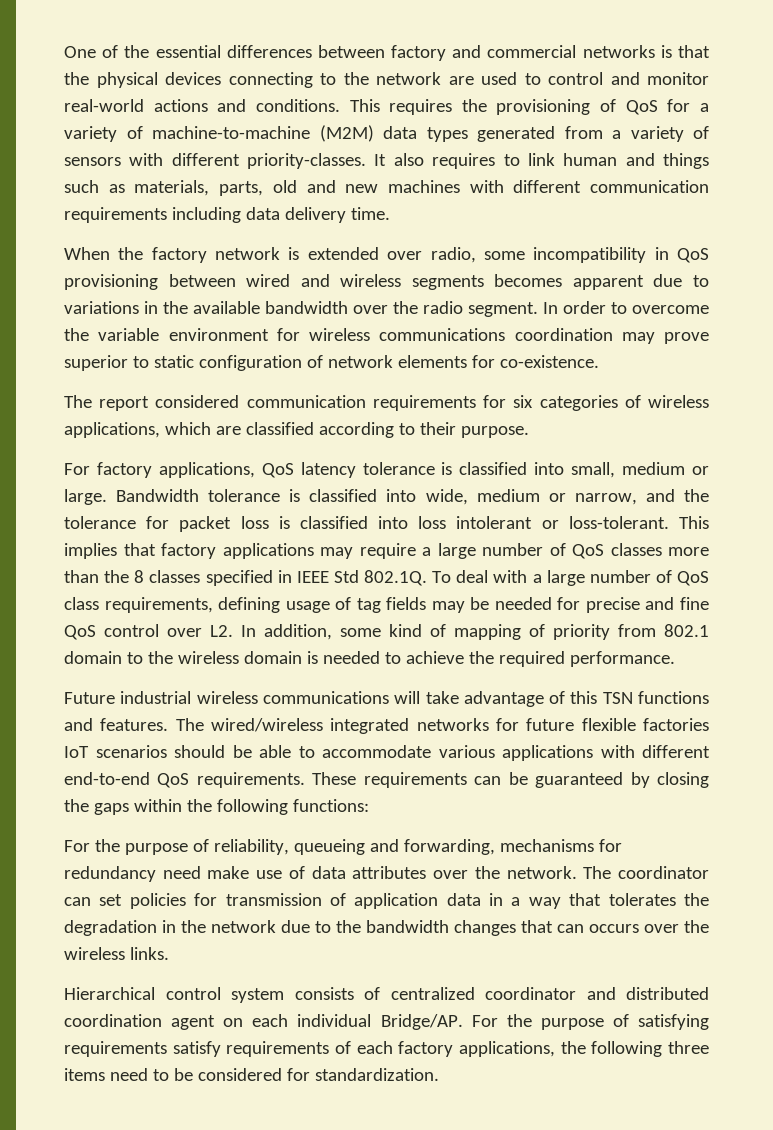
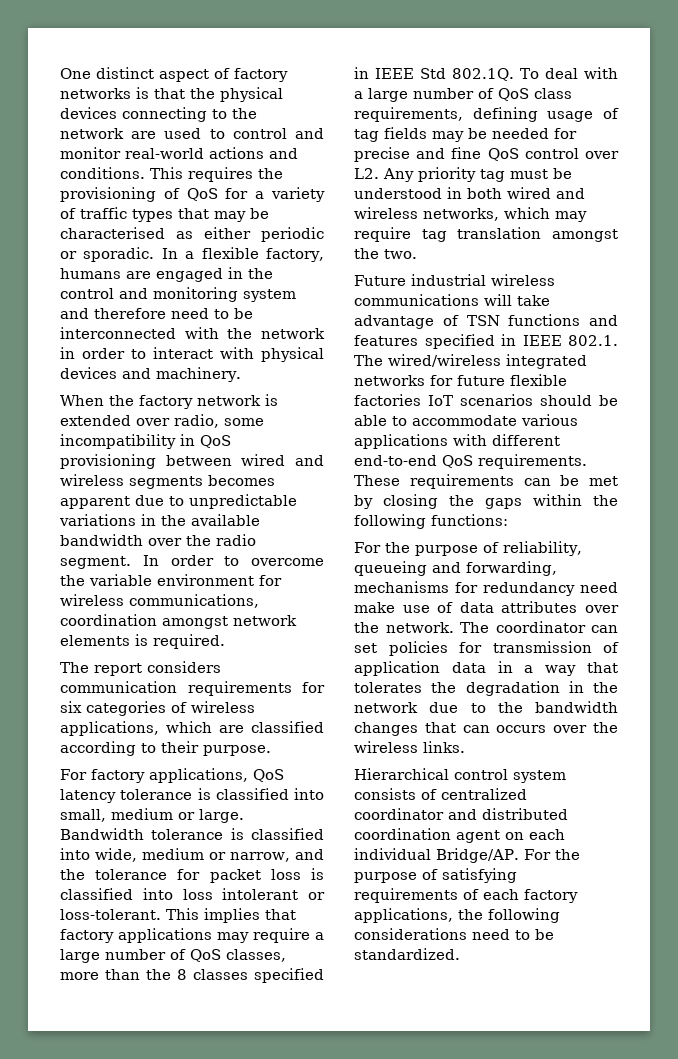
[102,45,577,61] of the essential differences between factory and commercial -> [96,67,288,82] distinct aspect of factory
[152,125,709,142] [64,153,709,169] [64,180,709,196] [64,207,390,223] machine-to-machine (M2M) data types generated from a variety of sensors with different priority-classes. It also requires to link human and things such as materials, parts, old and new machines with different communication requirements including data delivery time. -> [80,207,269,222] [60,227,324,242] [60,247,325,262] [60,267,273,282] [60,287,296,302] [60,308,253,319] [60,327,325,339] [60,347,324,362] [60,367,241,382] traffic types that may be characterised as either periodic or sporadic. In a flexible factory, humans are engaged in the control and monitoring system and therefore need to be interconnected with the network in order to interact with physical devices and machinery.
(709, 281) none -> [189,494,297,509] unpredictable
[379,328,709,344] [64,355,599,371] communications coordination may prove superior to static configuration of network elements for co-existence. -> [129,594,259,608] [60,614,297,629] [60,634,225,649] communications, coordination amongst network elements is required.
[155,395,240,408] considered -> [147,661,221,673] considers
[610,543,662,556] classes -> [226,949,286,962] classes,
[241,624,709,640] [64,651,675,667] In addition, some kind of mapping of priority from 802.1 domain to the wireless domain is needed to achieve the required performance. -> [383,167,572,182] [354,187,585,199] [354,207,587,222] [354,227,618,242] [354,248,417,259] Any priority tag must be understood in both wired and wireless networks, which may require tag translation amongst the two.
[570,691,598,704] this -> (459, 320) none
[100,718,169,731] features. -> [354,334,618,349] features specified in IEEE 802.1.
[535,772,624,788] guaranteed -> [589,476,618,486] met
[172,1041,330,1057] satisfy requirements -> (458, 895) none
[668,1041,709,1054] [64,1068,439,1081] three items need to be considered for standardization. -> [354,928,554,940] [354,948,460,960] considerations need to be standardized.

